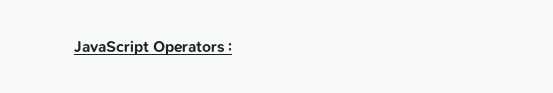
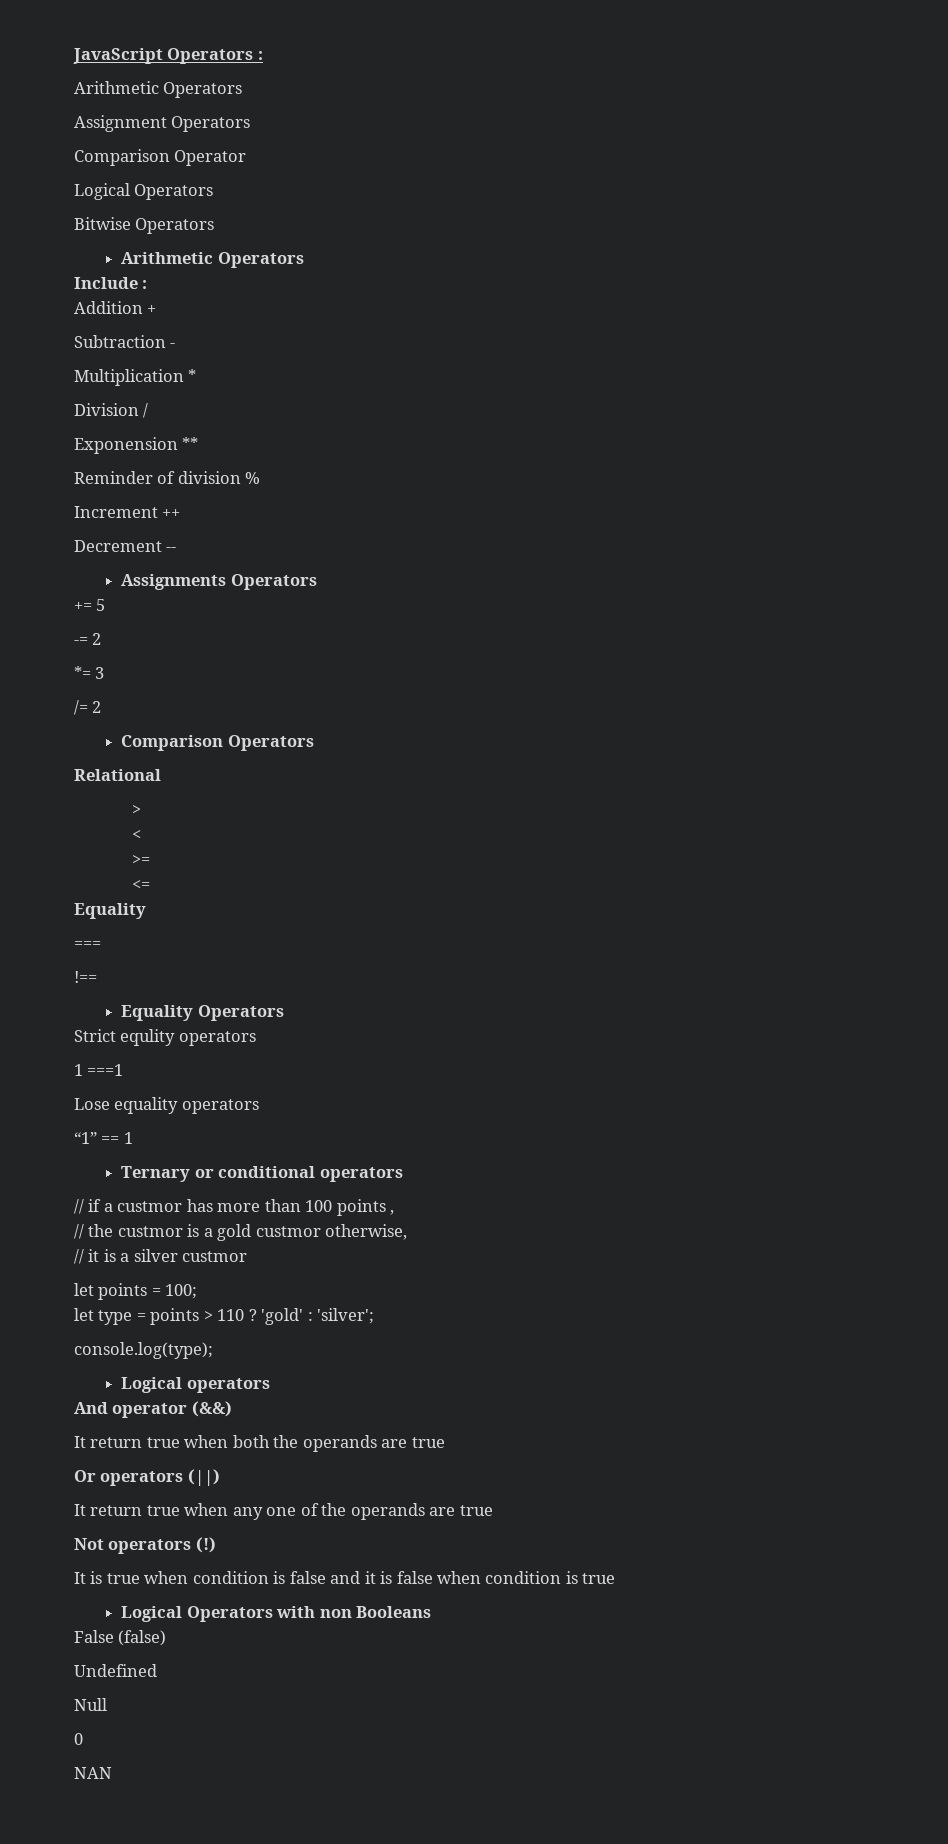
(233, 47) none -> [74,81,243,98] [74,115,251,132] [74,149,247,166] [74,183,214,200] [74,217,215,234] [121,252,304,268] [74,277,148,289] [74,301,157,314] [74,335,176,348] [74,369,197,386] [74,403,149,418] [74,437,199,454] [74,471,261,484] [74,506,181,518] [74,540,177,552] [121,574,317,590] [74,599,106,611] [74,633,102,645] [74,666,105,679] [74,700,102,715] [121,735,314,751] [74,769,161,781] [132,805,142,815] [132,830,142,840] [132,855,151,865] [132,880,151,890] [74,903,146,919] [74,941,101,949] [74,971,97,983] [121,1005,284,1021] [74,1029,256,1046] [74,1064,124,1076] [74,1097,259,1114] [74,1132,133,1144] [121,1166,403,1182] [74,1199,395,1216] [74,1224,408,1241] [74,1249,248,1264] [74,1283,198,1300] [74,1308,375,1325] [74,1342,213,1359] [121,1377,270,1393] [74,1401,232,1418] [74,1435,445,1452] [74,1469,220,1486] [74,1503,493,1520] [74,1537,216,1554] [74,1571,616,1584] [121,1606,432,1622] [74,1630,167,1646] [74,1664,157,1677] [74,1698,107,1711] [74,1733,83,1745] [74,1767,112,1779] // Arithmetic Operators // Assignment Operators // Comparison Operator // Logical Operators // Bitwise Operators // Arithmetic Operators // Include : // Addition + // Subtraction - // Multiplication * // Division / // Exponension ** // Reminder of division % // Increment ++ // Decrement -- // Assignments Operators // += 5 // -= 2 // *= 3 // /= 2 // Comparison Operators // Relational // > // < // >= // <= // Equality // === // !== // Equality Operators // Strict equlity operators // 1 ===1 // Lose equality operators // “1” == 1 // Ternary or conditional operators // // if a custmor has more than 100 points , // // the custmor is a gold custmor otherwise, // // it is a silver custmor // let points = 100; // let type = points > 110 ? 'gold' : 'silver'; // console.log(type); // Logical operators // And operator (&&) // It return true when both the operands are true // Or operators (||) // It return true when any one of the operands are true // Not operators (!) // It is true when condition is false and it is false when condition is true // Logical Operators with non Booleans // False (false) // Undefined // Null // 0 // NAN

